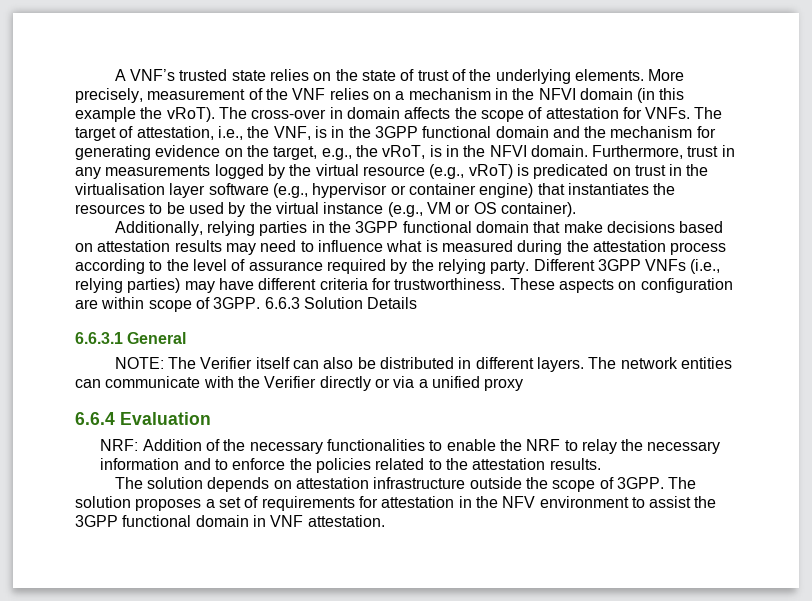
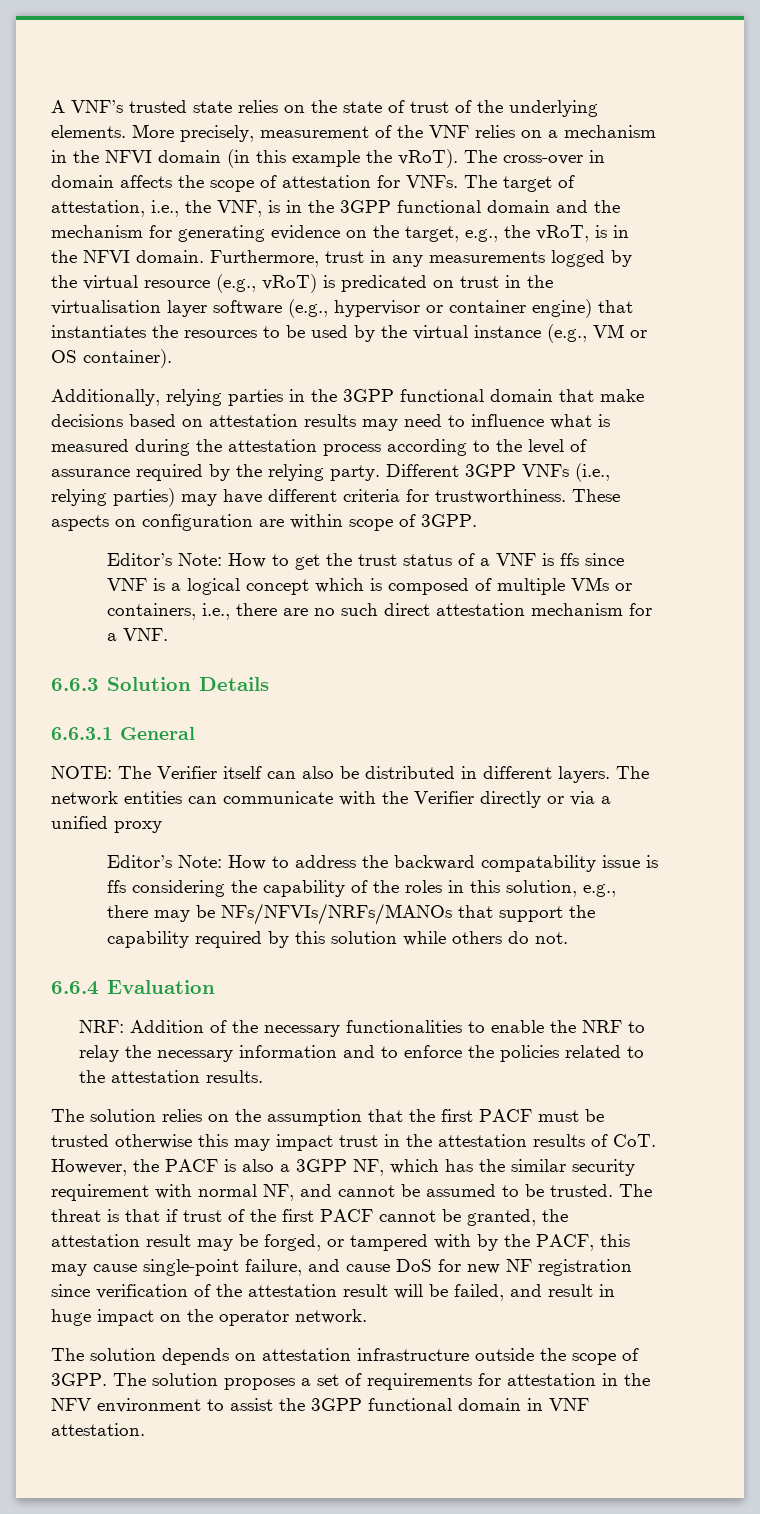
(261, 303) none -> [106,553,624,570] [106,577,632,595] [106,603,652,620] [106,628,168,641] // Editor’s Note: How to get the trust status of a VNF is ffs since VNF is a logical concept which is composed of multiple VMs or containers, i.e., there are no such direct attestation mechanism for a VNF. //
(524, 384) none -> [106,855,658,872] [106,880,616,897] [106,903,595,925] [106,931,568,948] // Editor’s Note: How to address the backward compatability issue is ffs considering the capability of the roles in this solution, e.g., there may be NFs/NFVIs/NRFs/MANOs that support the capability required by this solution while others do not.
(601, 464) none -> [51,1109,604,1126] [51,1134,656,1151] [51,1159,635,1176] [51,1184,652,1201] [51,1209,568,1226] [51,1234,630,1251] [51,1259,632,1276] [51,1284,615,1301] [51,1309,367,1326] // The solution relies on the assumption that the first PACF must be trusted otherwise this may impact trust in the attestation results of CoT. However, the PACF is also a 3GPP NF, which has the similar security requirement with normal NF, and cannot be assumed to be trusted. The threat is that if trust of the first PACF cannot be granted, the attestation result may be forged, or tampered with by the PACF, this may cause single-point failure, and cause DoS for new NF registration since verification of the attestation result will be failed, and result in huge impact on the operator network.

